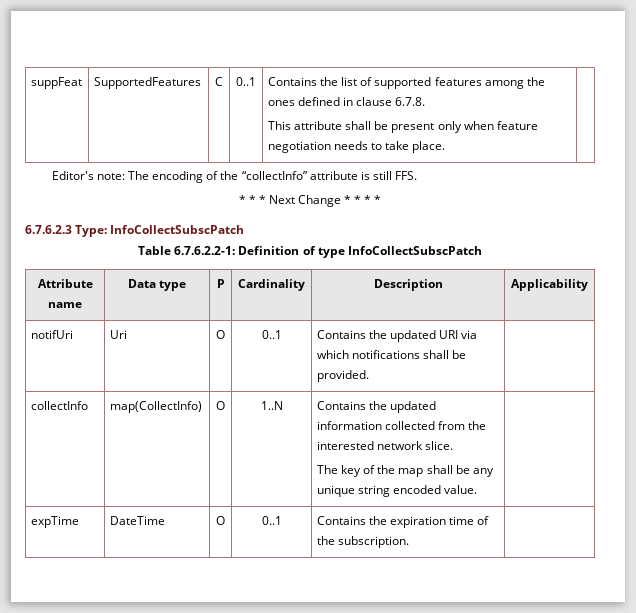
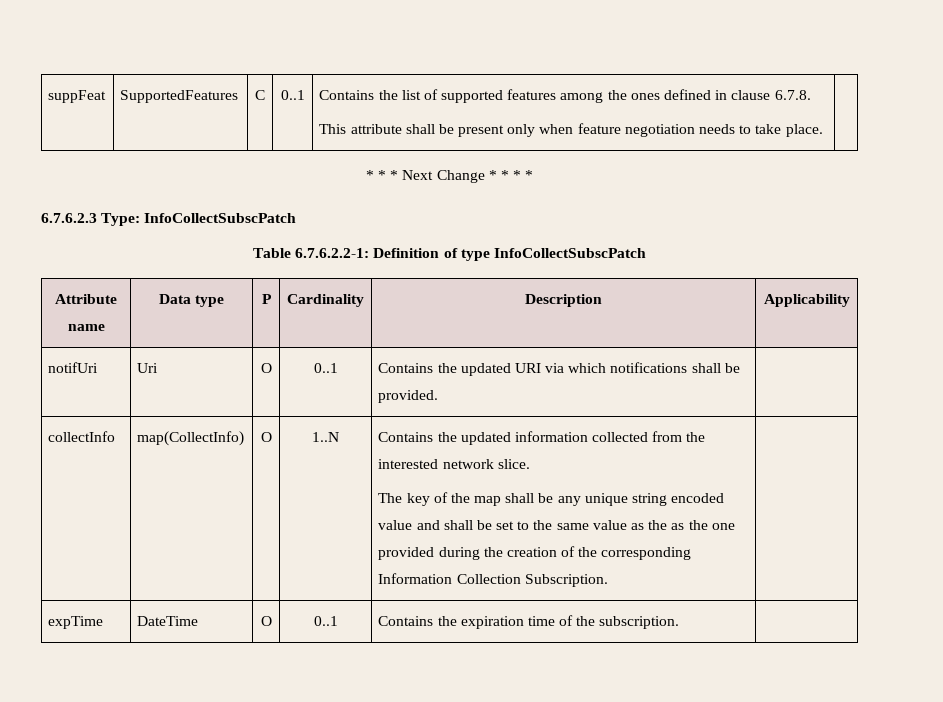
[51,171,417,183] // Editor's note: The encoding of the “collectInfo” attribute is still FFS. -> (823, 130) none
[444,485,478,494] value. -> [378,520,735,530] [378,546,692,560] [378,573,608,587] value and shall be set to the same value as the as the one provided during the creation of the corresponding Information Collection Subscription.

